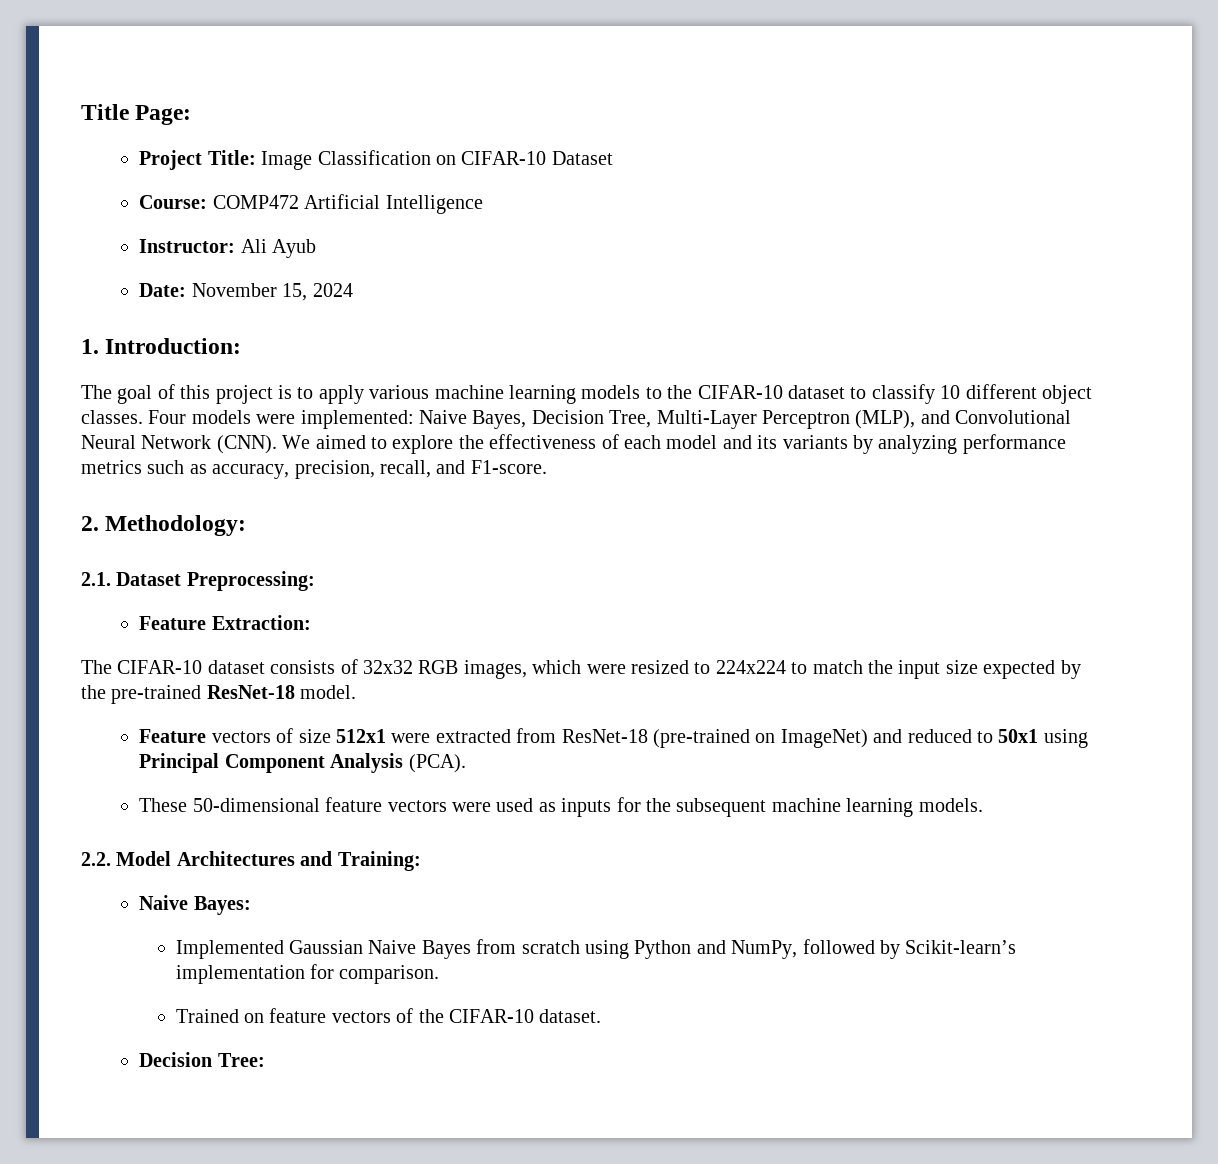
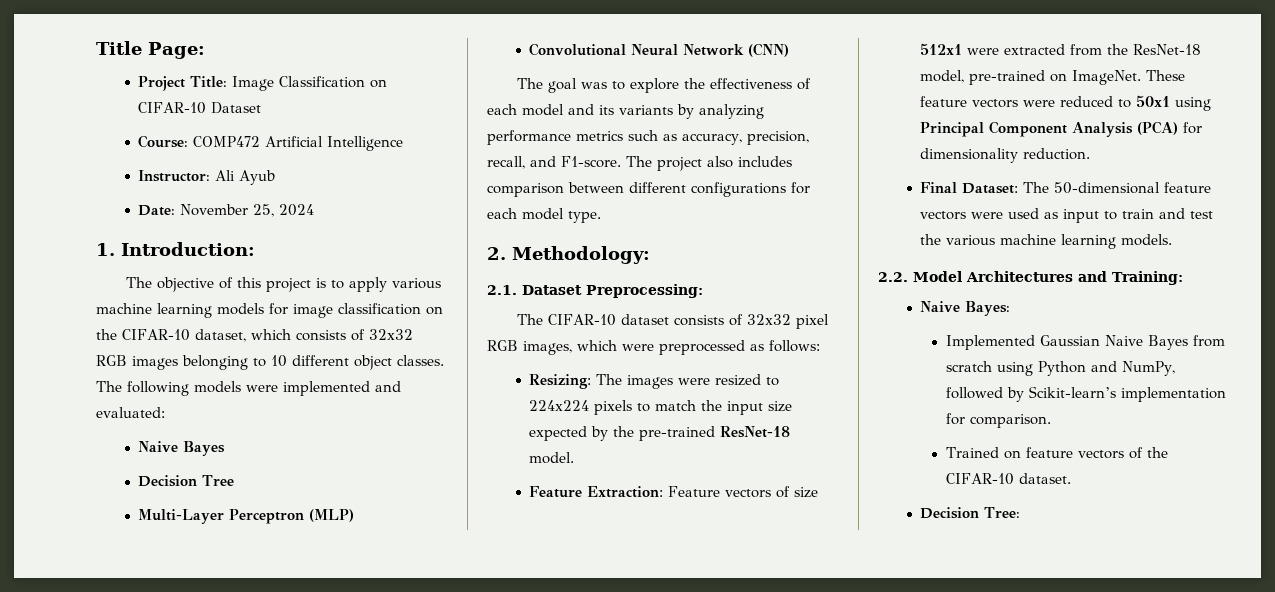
[282,283,308,301] 15, -> [253,204,275,217] 25,
[117,385,153,404] goal -> [156,277,214,292] objective
[645,384,1092,404] [81,410,1072,429] [81,435,366,454] to the CIFAR-10 dataset to classify 10 different object classes. Four models were implemented: Naive Bayes, Decision Tree, Multi-Layer Perceptron (MLP), and Convolutional Neural Network (CNN). We aimed -> [269,303,443,318] [96,329,413,342] [96,355,444,370] [96,381,401,396] [96,407,165,418] [138,441,226,456] [138,475,235,487] [138,509,355,524] [529,43,790,57] [516,78,607,93] for image classification on the CIFAR-10 dataset, which consists of 32x32 RGB images belonging to 10 different object classes. The following models were implemented and evaluated: // Naive Bayes // Decision Tree // Multi-Layer Perceptron (MLP) // Convolutional Neural Network (CNN) // The goal was
(547, 467) none -> [626,156,792,171] [487,182,810,197] [487,208,601,223] The project also includes comparison between different configurations for each model type.
[139,615,311,630] // Feature Extraction: -> (703, 291) none
(413, 667) none -> [795,314,829,329] pixel
(626, 669) none -> [659,340,820,355] [529,374,711,389] preprocessed as follows: // Resizing: The images were
(786, 667) none -> [594,400,633,415] pixels
(207, 736) none -> [587,486,721,498] Extraction: Feature
[561,729,903,748] ResNet-18 (pre-trained on ImageNet) and -> [1107,44,1202,55] [920,70,1186,85] [920,96,1056,108] the ResNet-18 model, pre-trained on ImageNet. These feature vectors were
[408,754,466,773] [139,798,188,812] (PCA). // These -> [1137,121,1203,135] [920,148,1091,163] [920,182,1050,194] (PCA) for dimensionality reduction. // Final Dataset: The
[561,797,767,817] inputs for the subsequent -> [1063,208,1214,223] [920,234,996,246] input to train and test the various

